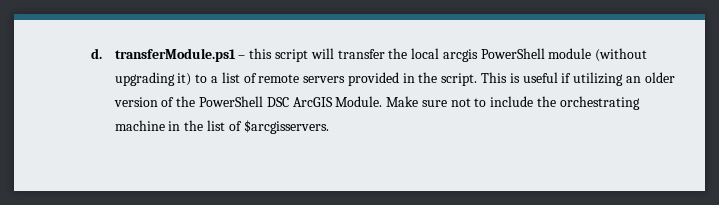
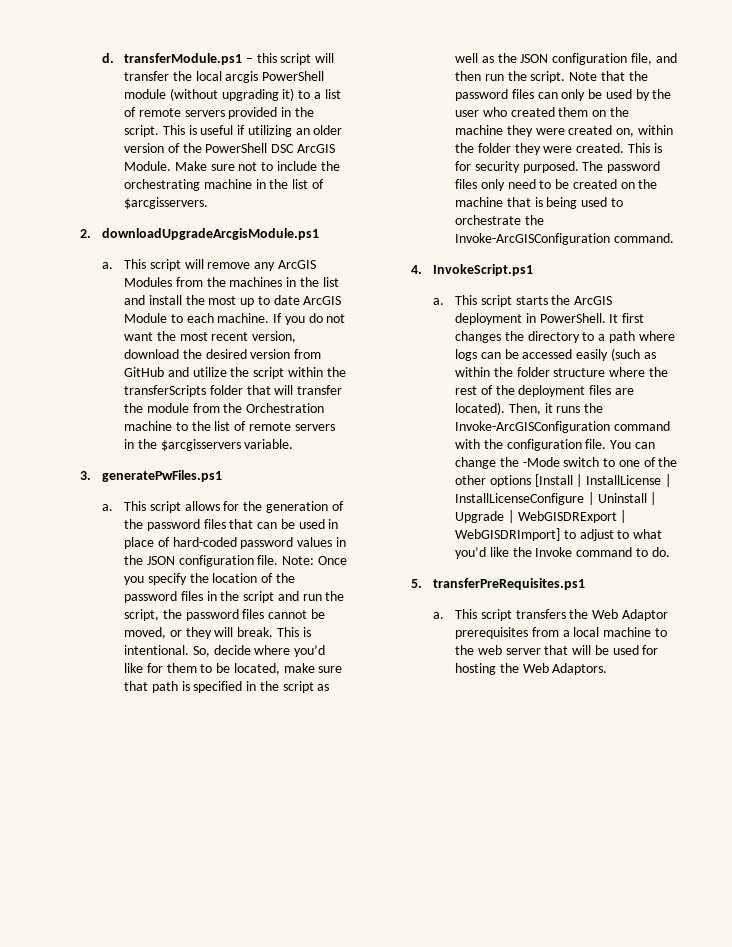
(329, 127) none -> [79,228,319,240] [101,259,316,271] [123,277,339,287] [123,295,342,307] [123,313,346,325] [123,331,297,343] [123,349,322,359] [123,367,346,379] [123,385,343,397] [123,403,325,413] [123,421,335,431] [123,439,294,451] [79,470,222,482] [101,501,344,513] [123,519,339,531] [123,537,346,549] [123,555,347,567] [123,573,295,585] [123,591,345,603] [123,609,325,621] [123,627,311,639] [123,645,326,657] [123,663,343,675] [123,681,330,693] [454,53,677,65] [454,71,648,83] [454,89,672,101] [454,107,629,117] [454,125,673,137] [454,143,662,155] [454,161,661,173] [454,179,658,191] [454,197,623,209] [454,215,544,225] [454,233,674,245] [410,264,533,276] [432,295,613,307] [454,313,645,325] [454,331,675,343] [454,348,656,361] [454,367,668,377] [454,385,634,397] [454,402,604,415] [454,421,670,433] [454,439,655,451] [454,457,678,469] [454,474,671,487] [454,492,657,505] [454,510,627,523] [454,528,663,541] [454,547,670,559] [410,578,585,590] [432,609,668,621] [454,627,667,639] [454,645,659,655] [454,663,608,675] // 2. downloadUpgradeArcgisModule.ps1 // a. This script will remove any ArcGIS Modules from the machines in the list and install the most up to date ArcGIS Module to each machine. If you do not want the most recent version, download the desired version from GitHub and utilize the script within the transferScripts folder that will transfer the module from the Orchestration machine to the list of remote servers in the $arcgisservers variable. // 3. generatePwFiles.ps1 // a. This script allows for the generation of the password files that can be used in place of hard-coded password values in the JSON configuration file. Note: Once you specify the location of the password files in the script and run the script, the password files cannot be moved, or they will break. This is intentional. So, decide where you’d like for them to be located, make sure that path is specified in the script as well as the JSON configuration file, and then run the script. Note that the password files can only be used by the user who created them on the machine they were created on, within the folder they were created. This is for security purposed. The password files only need to be created on the machine that is being used to orchestrate the Invoke-ArcGISConfiguration command. // 4. InvokeScript.ps1 // a. This script starts the ArcGIS deployment in PowerShell. It first changes the directory to a path where logs can be accessed easily (such as within the folder structure where the rest of the deployment files are located). Then, it runs the Invoke-ArcGISConfiguration command with the configuration file. You can change the -Mode switch to one of the other options [Install | InstallLicense | InstallLicenseConfigure | Uninstall | Upgrade | WebGISDRExport | WebGISDRImport] to adjust to what you’d like the Invoke command to do. // 5. transferPreRequisites.ps1 // a. This script transfers the Web Adaptor prerequisites from a local machine to the web server that will be used for hosting the Web Adaptors.

